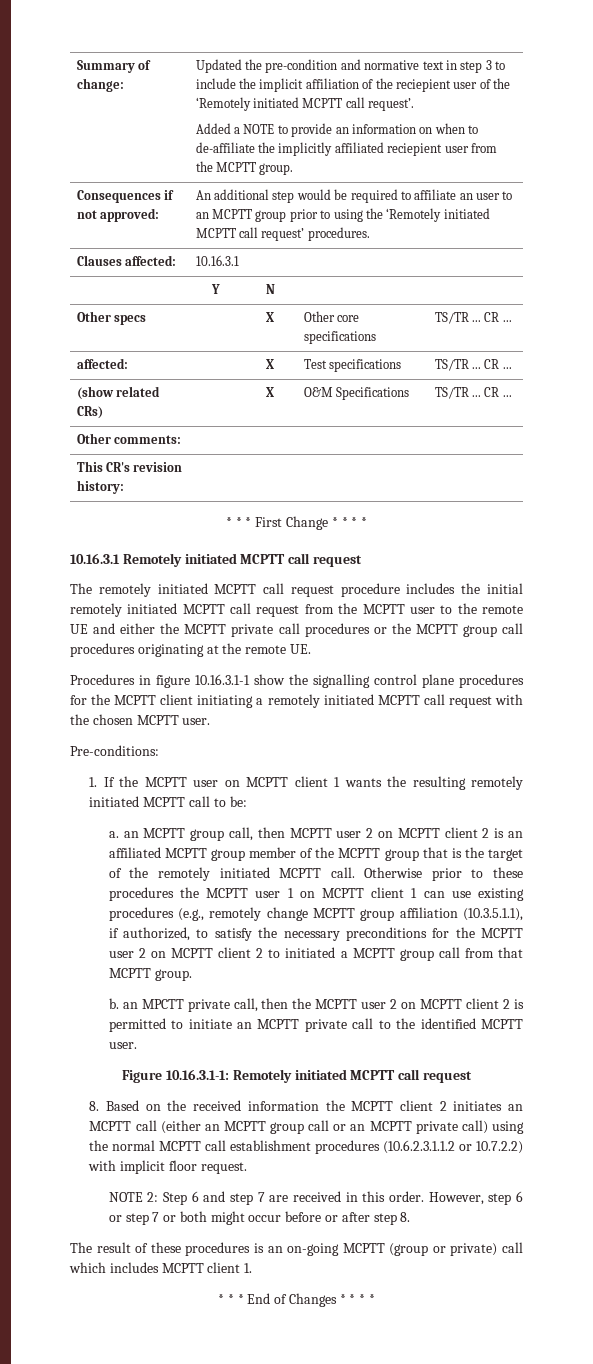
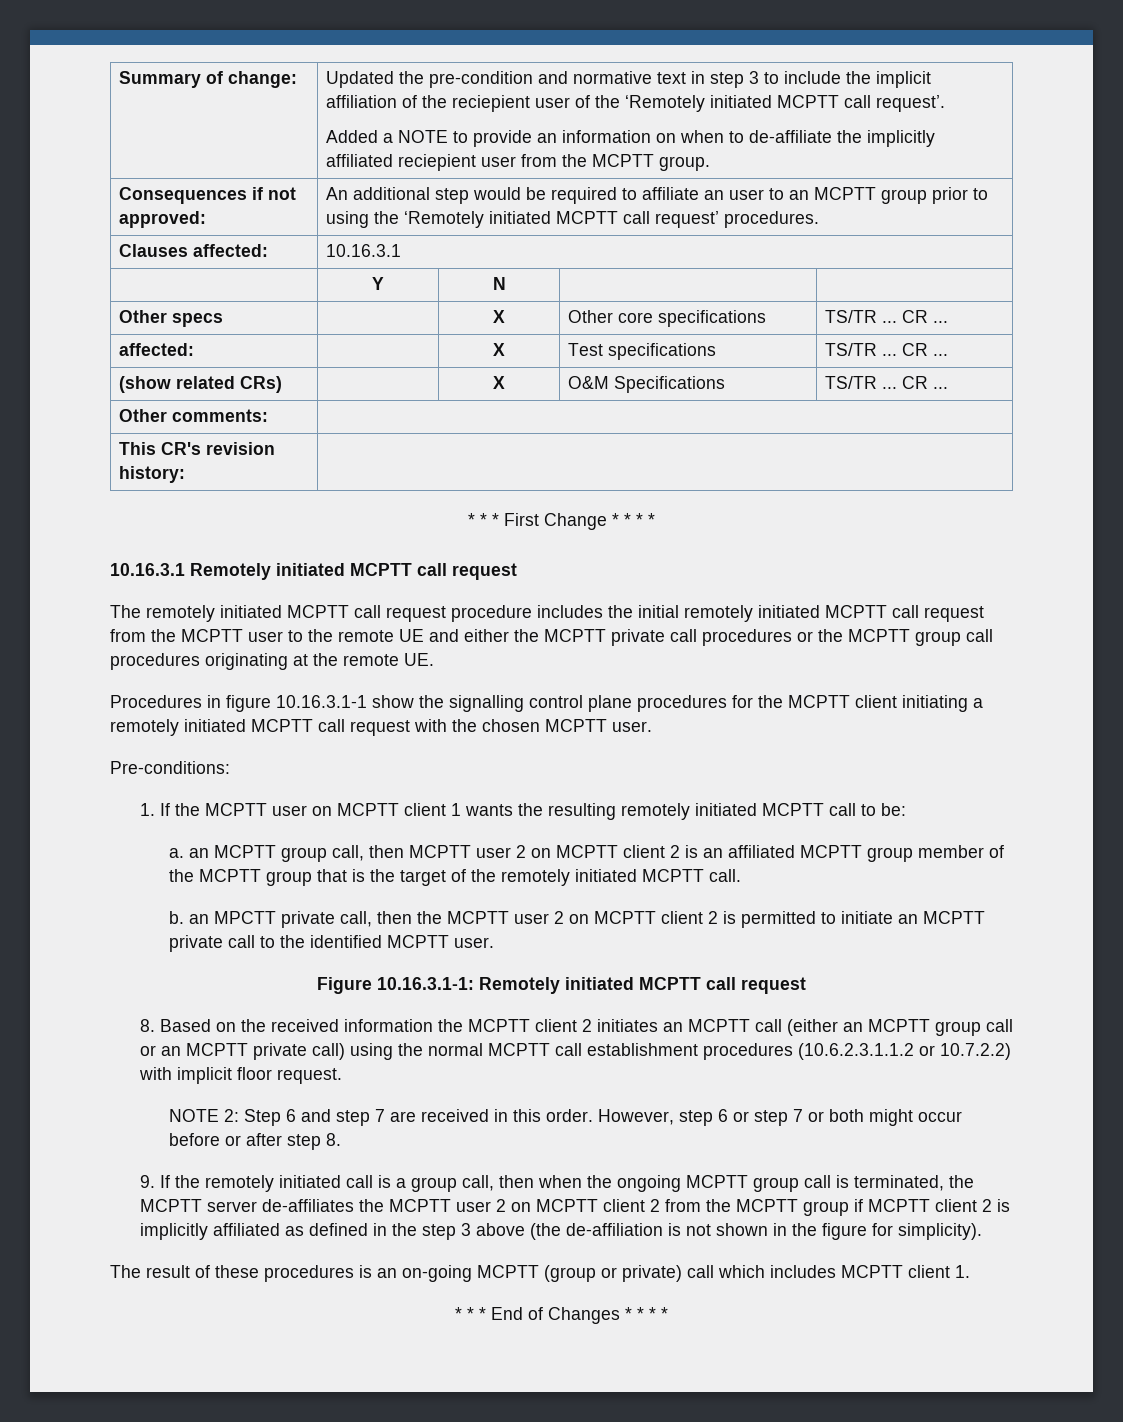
[364,867,524,881] [108,887,524,901] [108,907,523,921] [108,927,523,941] [108,947,523,961] [108,968,192,981] Otherwise prior to these procedures the MCPTT user 1 on MCPTT client 1 can use existing procedures (e.g., remotely change MCPTT group affiliation (10.3.5.1.1), if authorized, to satisfy the necessary preconditions for the MCPTT user 2 on MCPTT client 2 to initiated a MCPTT group call from that MCPTT group. -> (742, 875) none
(411, 1217) none -> [139,1175,974,1192] [139,1199,1010,1216] [139,1223,982,1240] // 9. If the remotely initiated call is a group call, then when the ongoing MCPTT group call is terminated, the MCPTT server de-affiliates the MCPTT user 2 on MCPTT client 2 from the MCPTT group if MCPTT client 2 is implicitly affiliated as defined in the step 3 above (the de-affiliation is not shown in the figure for simplicity).

